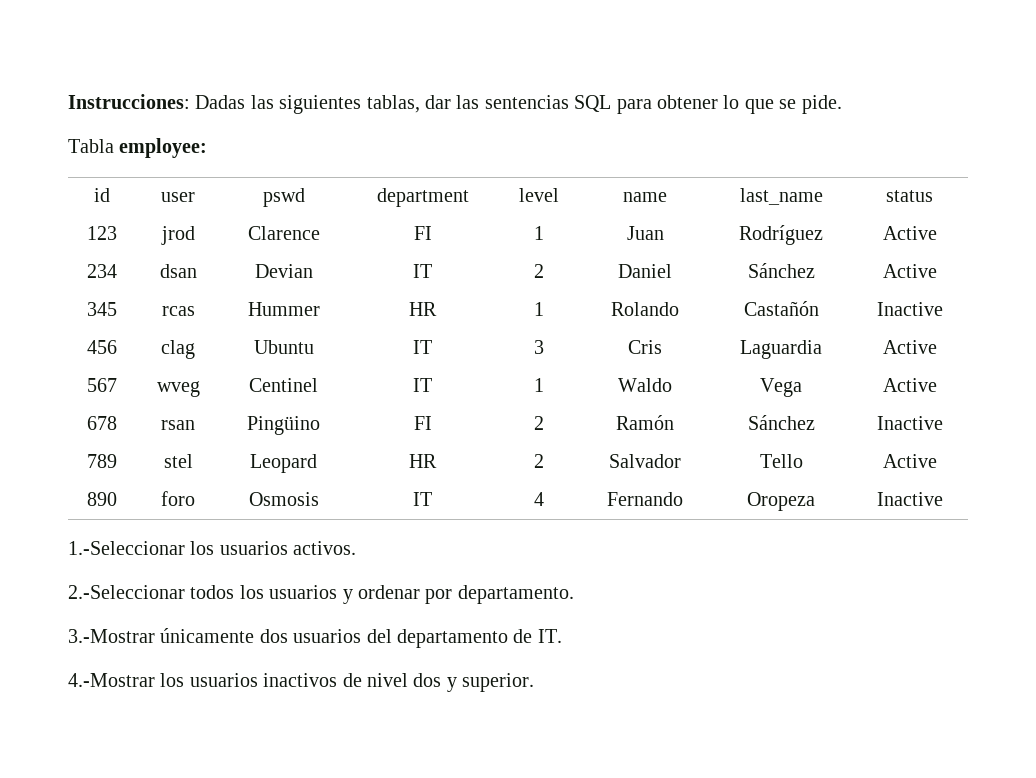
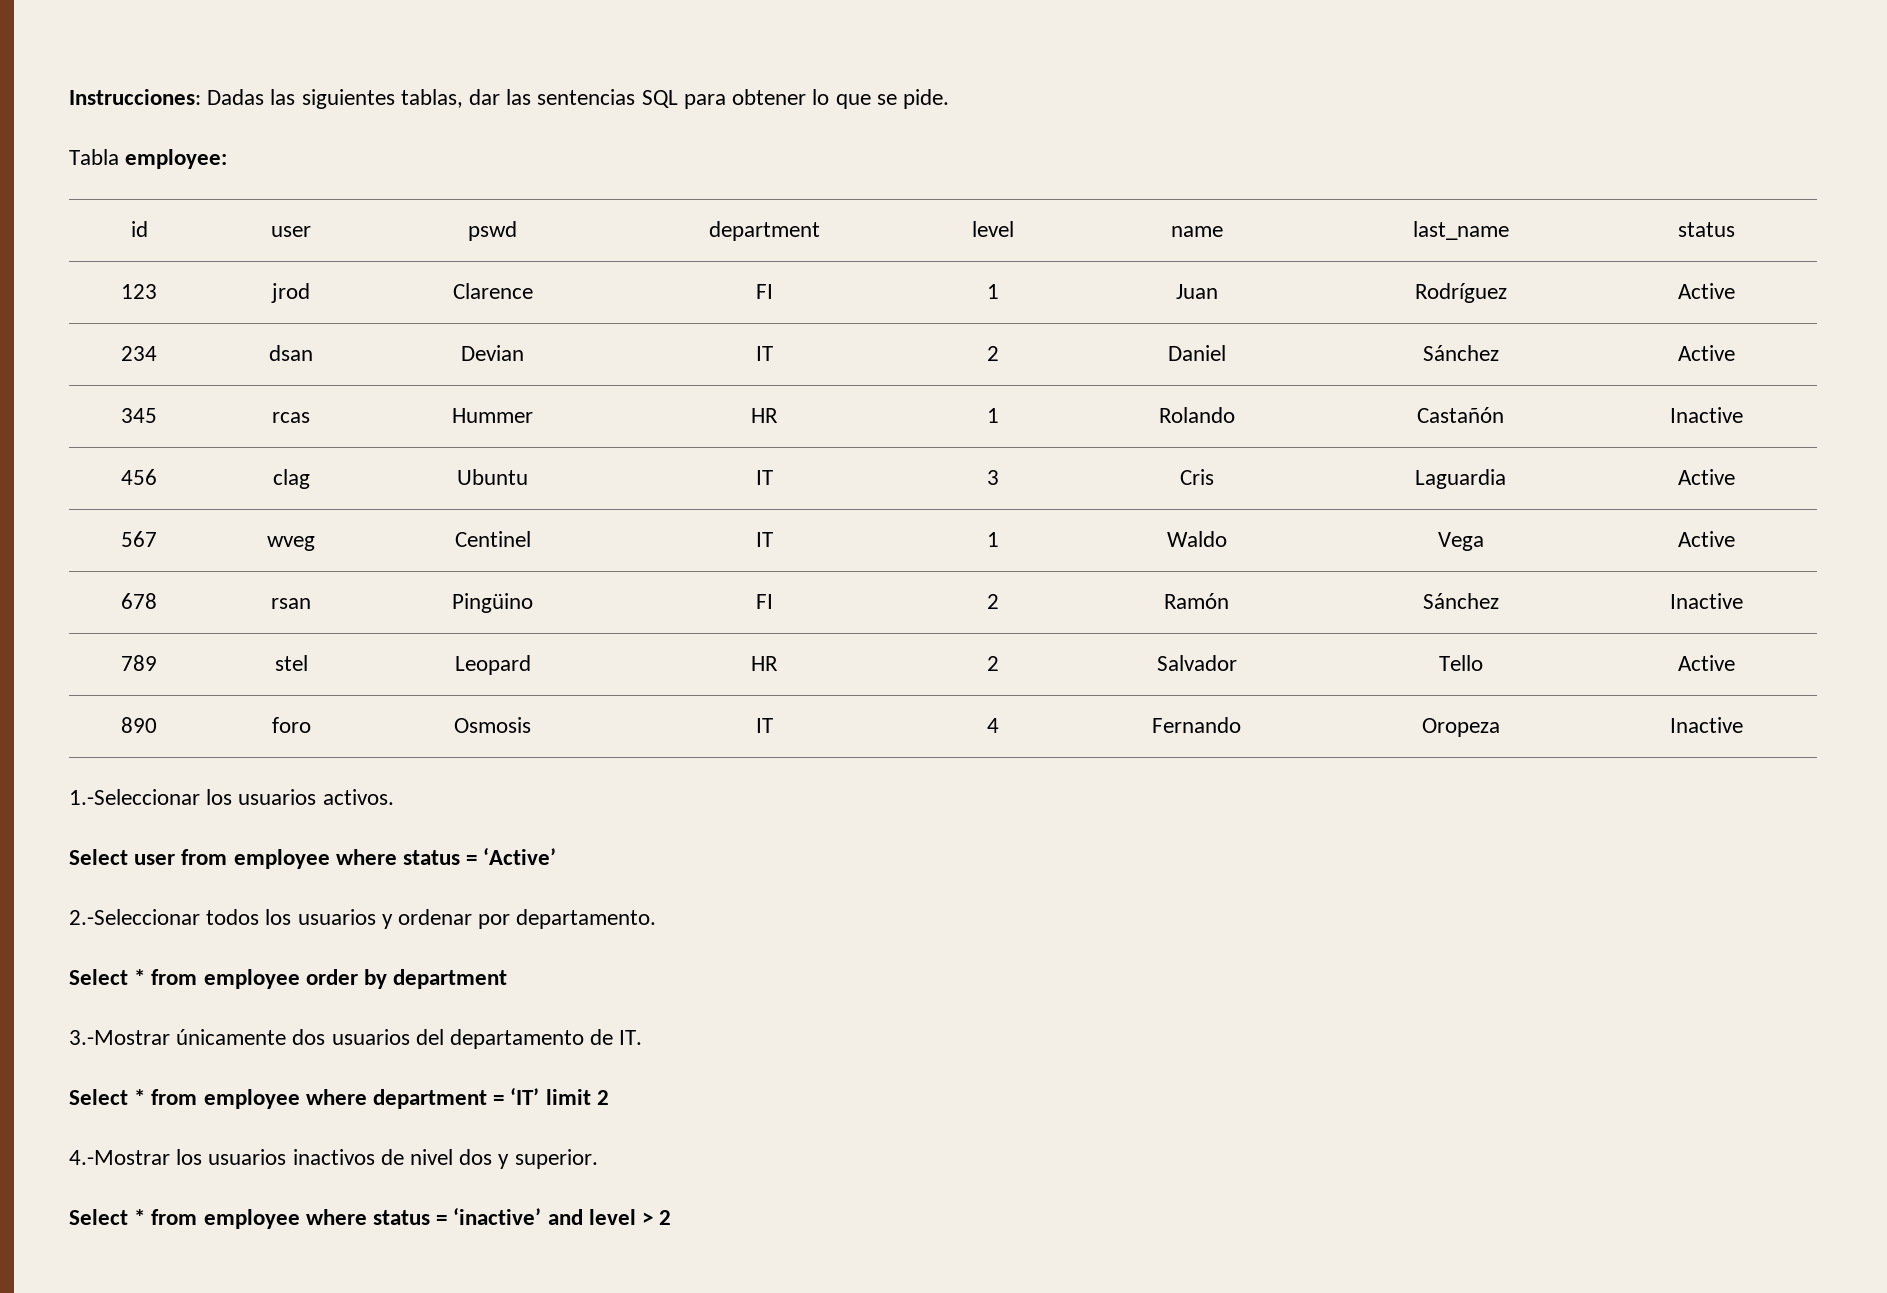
(357, 548) none -> [69,848,557,869] // Select user from employee where status = ‘Active’
(574, 594) none -> [69,969,508,989] // Select * from employee order by department
(562, 636) none -> [69,1088,609,1109] // Select * from employee where department = ‘IT’ limit 2
(535, 682) none -> [69,1208,672,1229] // Select * from employee where status = ‘inactive’ and level > 2

